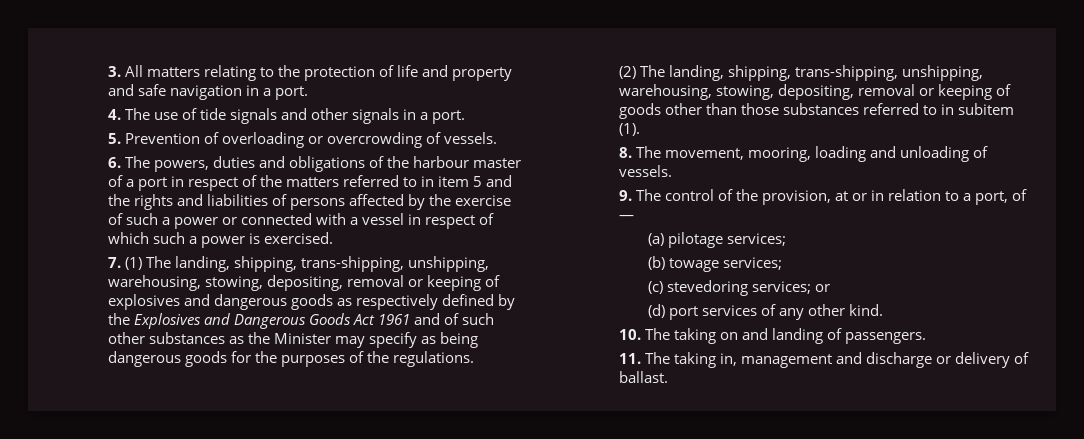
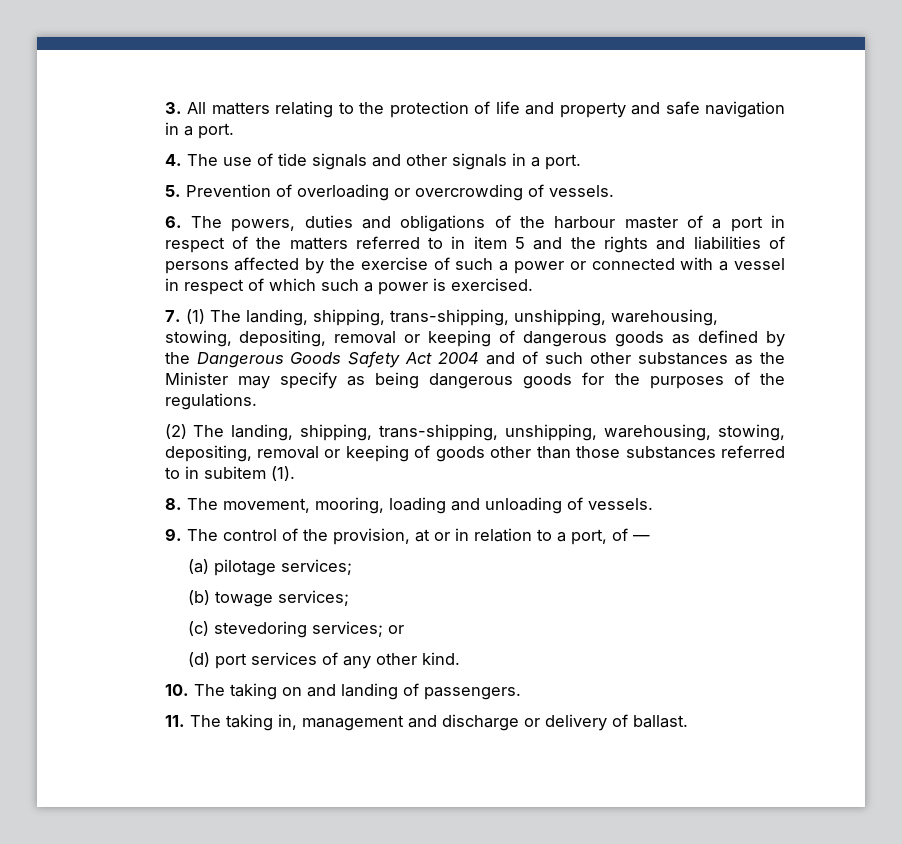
[107,294,210,310] explosives and -> (516, 336) none
[355,294,438,310] respectively -> (691, 339) none
[133,313,410,329] Explosives and Dangerous Goods Act 1961 -> [196,351,480,368] Dangerous Goods Safety Act 2004

